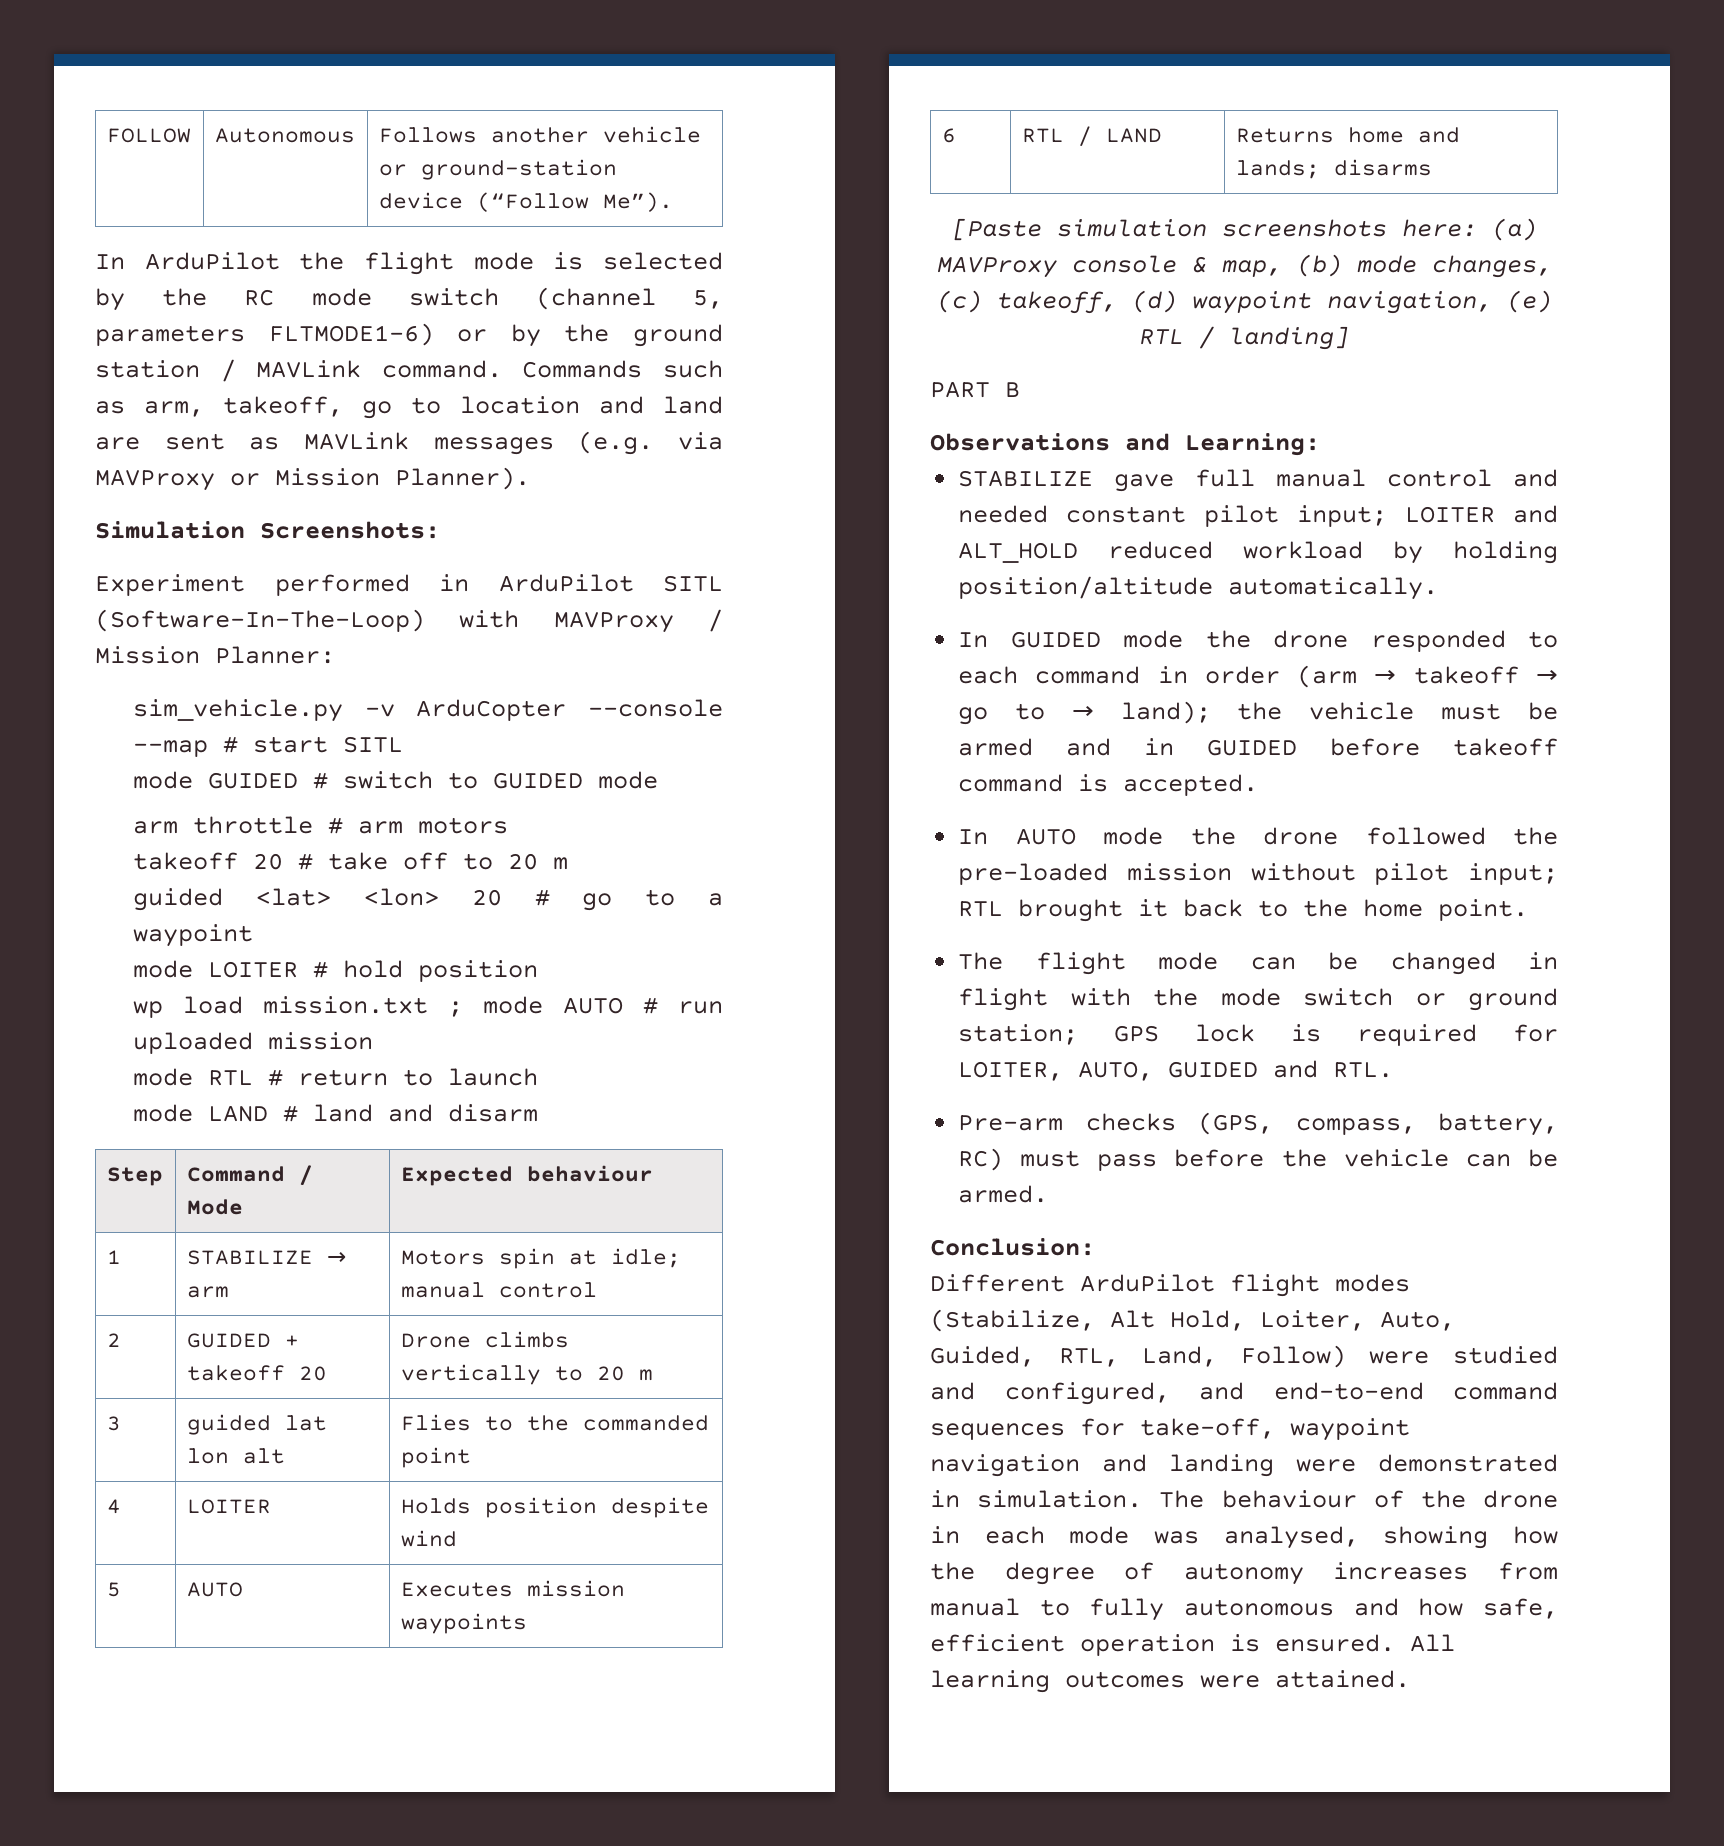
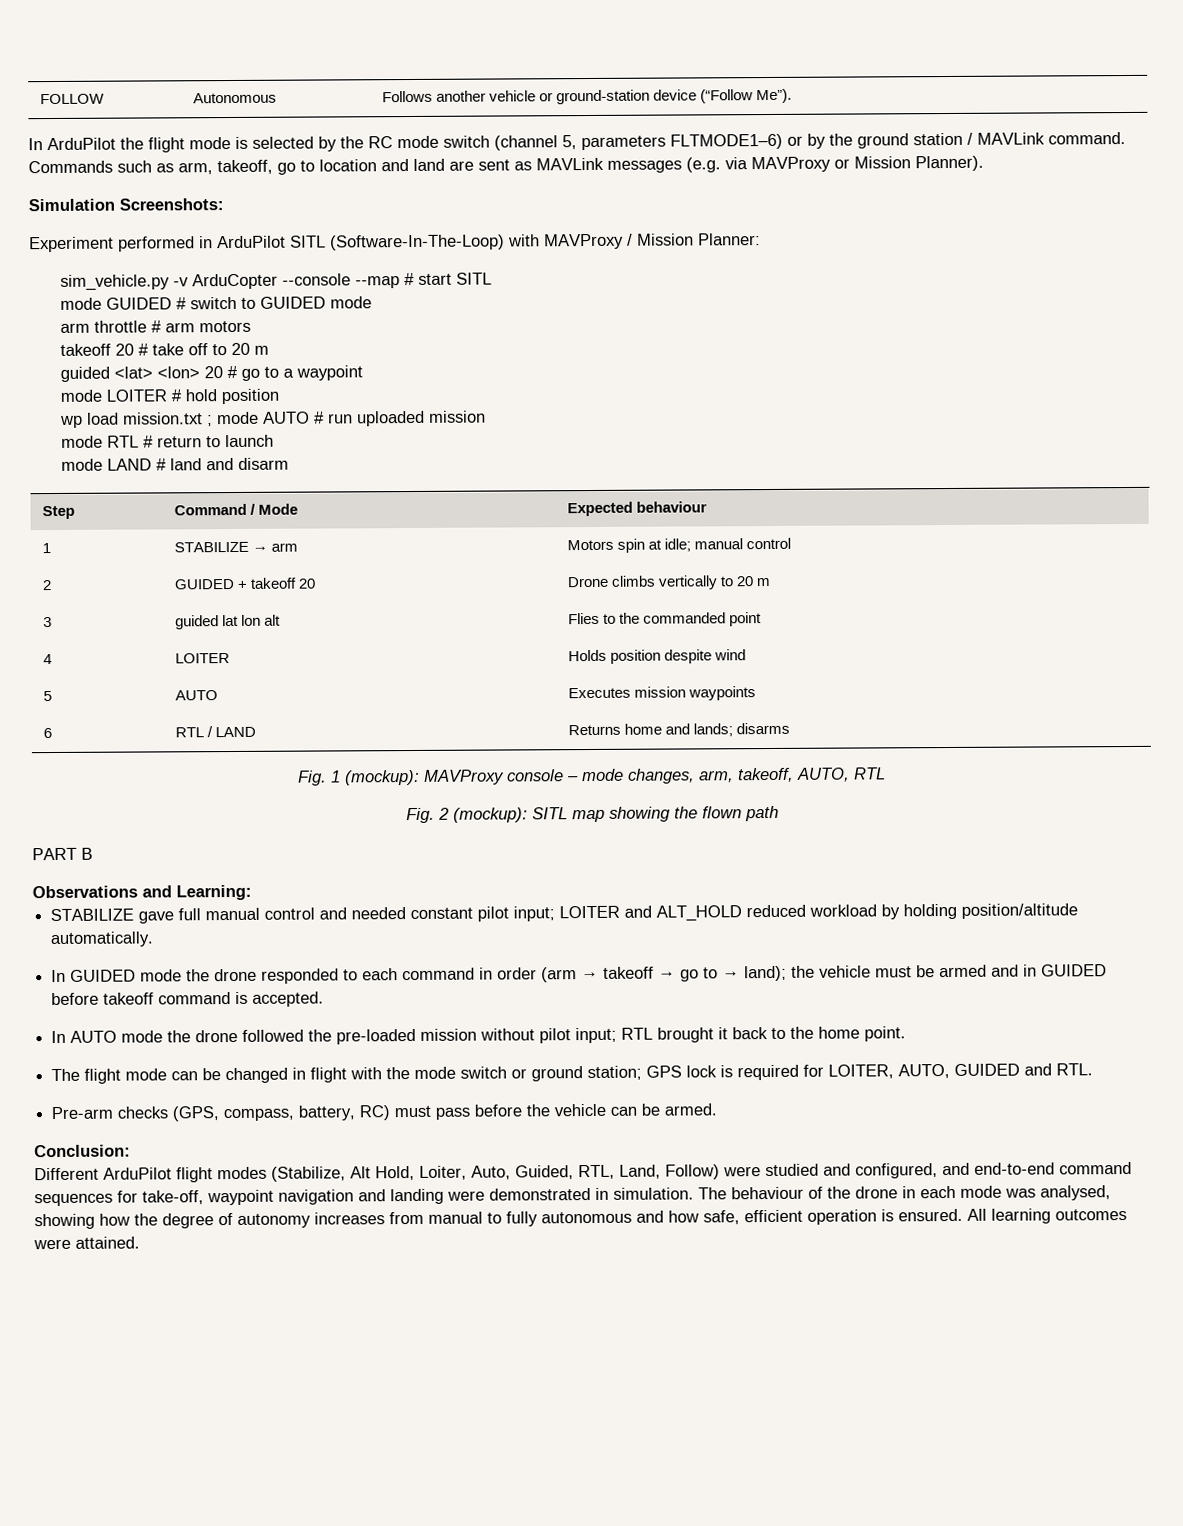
[951,218,1537,241] [936,254,1552,278] [936,290,1552,314] [1139,326,1349,350] [Paste simulation screenshots here: (a) MAVProxy console & map, (b) mode changes, (c) takeoff, (d) waypoint navigation, (e) RTL / landing] -> [298,767,886,786] [405,805,779,824] Fig. 1 (mockup): MAVProxy console – mode changes, arm, takeoff, AUTO, RTL // Fig. 2 (mockup): SITL map showing the flown path

